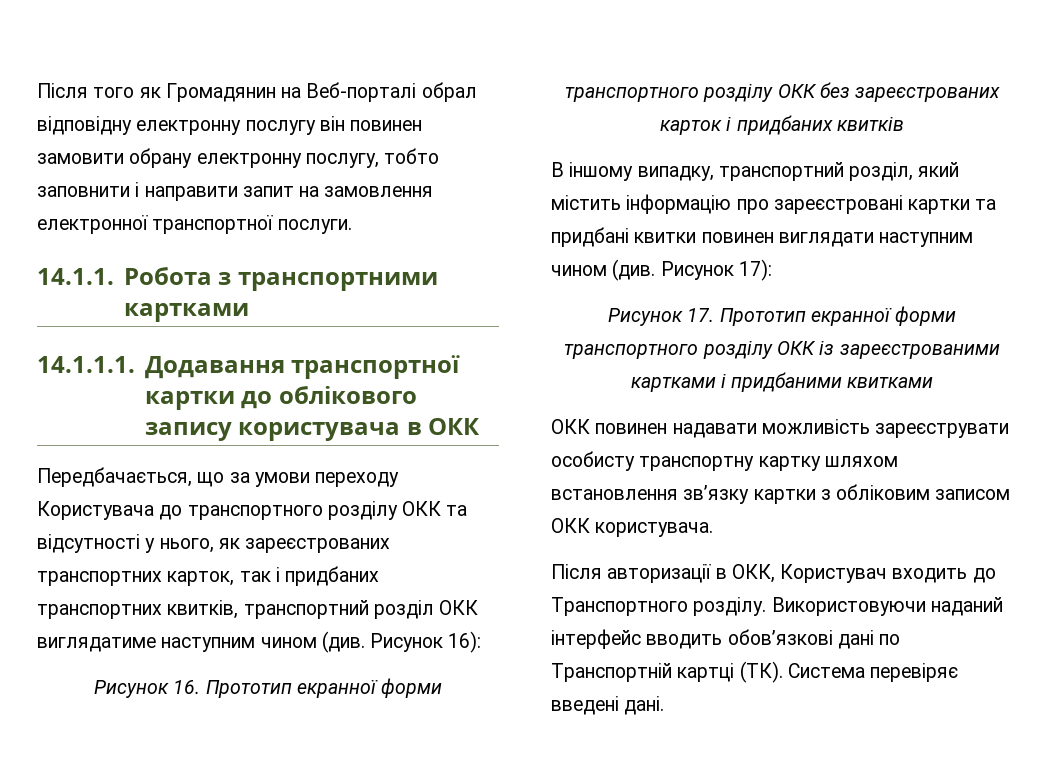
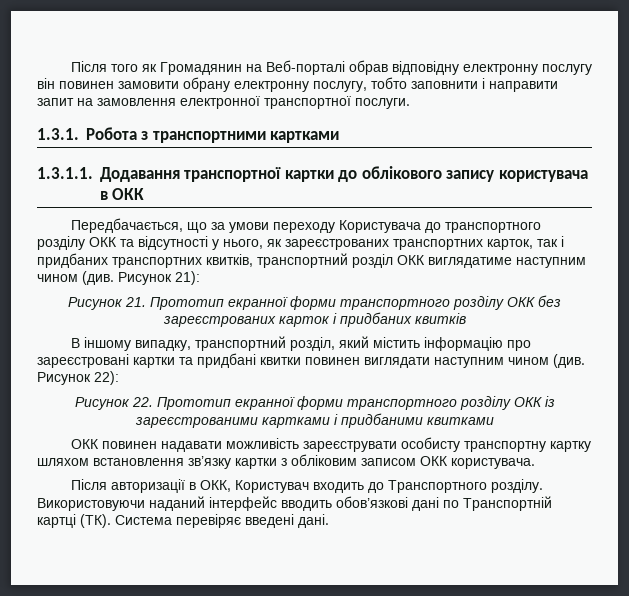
[421,82,477,102] обрал -> [348,60,388,75] обрав
[37,268,114,285] 14.1.1. -> [37,128,79,140] 1.3.1.
[37,356,135,373] 14.1.1.1. -> [37,167,93,179] 1.3.1.1.
[448,631,482,653] [93,680,201,698] 16): // Рисунок 16. -> [175,271,200,285] [68,297,146,310] 21): // Рисунок 21.
[738,259,772,281] [607,308,715,326] 17): // Рисунок 17. -> [94,371,119,385] [74,397,153,410] 22): // Рисунок 22.

